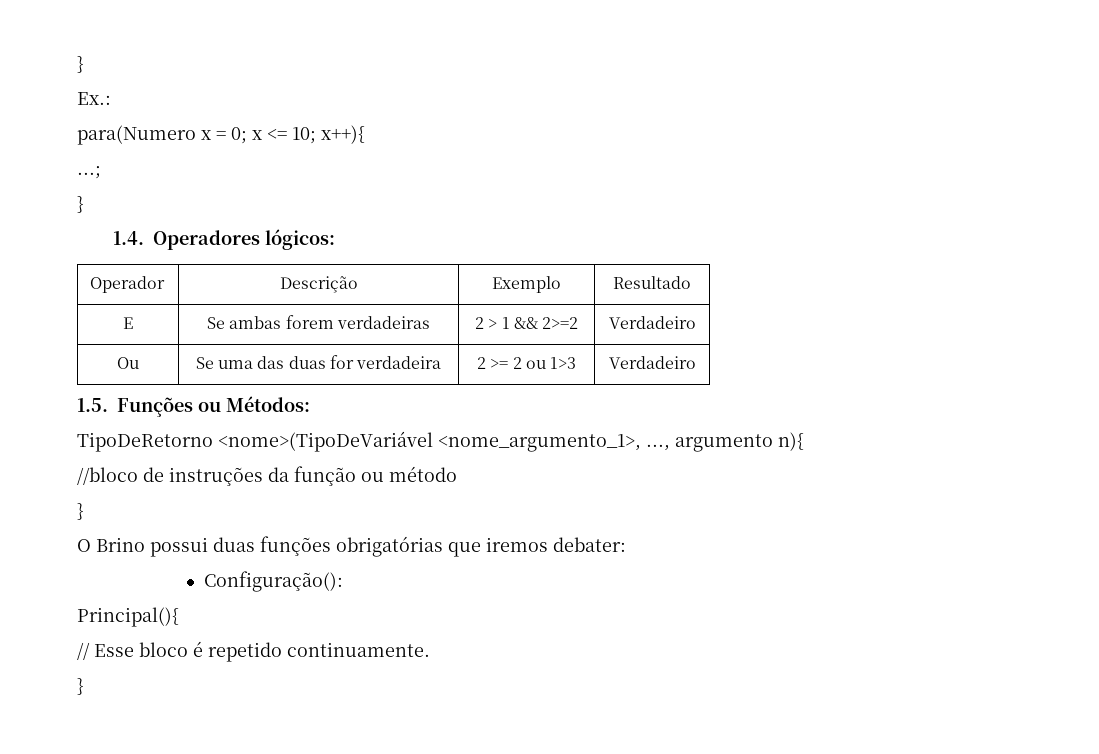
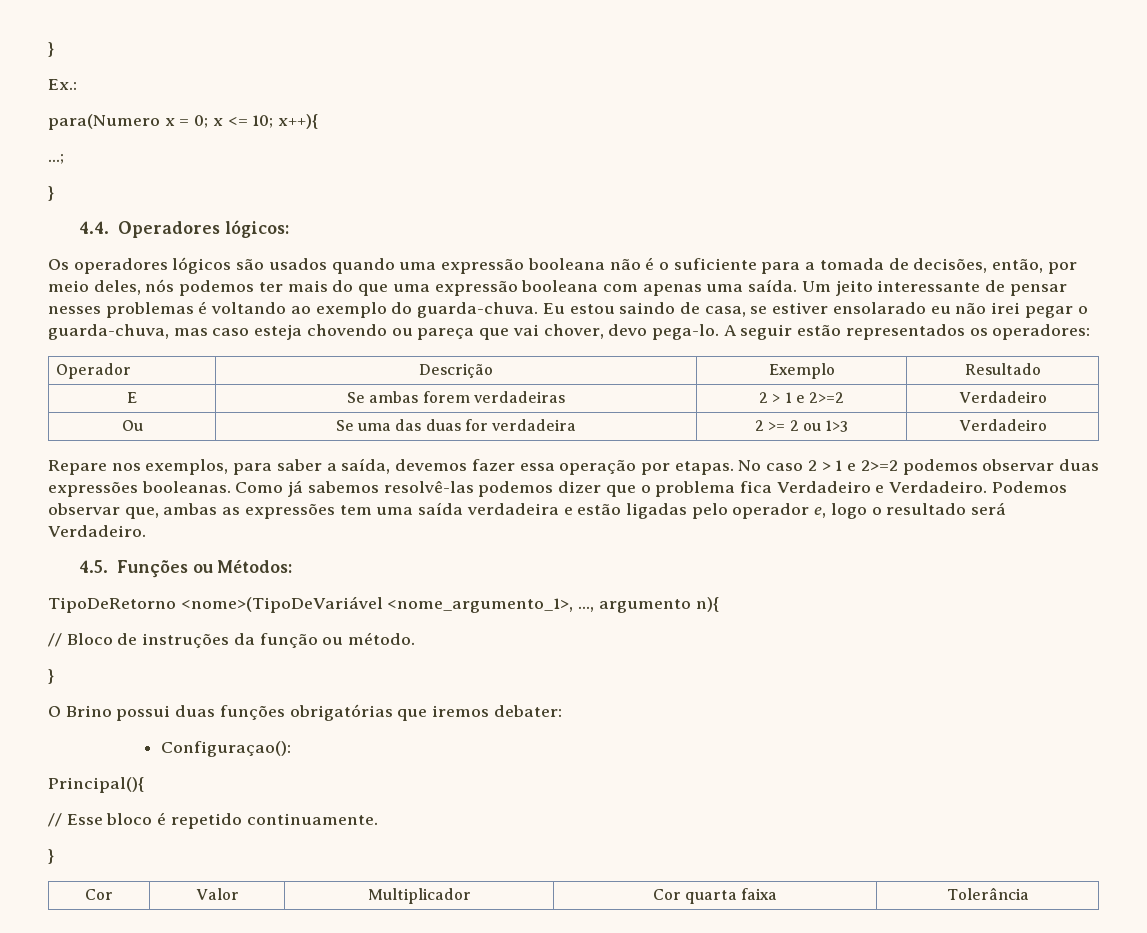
[112,231,144,245] 1.4. -> [79,221,110,234] 4.4.
(335, 239) none -> [48,257,1077,274] [48,279,1067,296] [48,301,1088,318] [48,324,1091,340] // Os operadores lógicos são usados quando uma expressão booleana não é o suficiente para a tomada de decisões, então, por meio deles, nós podemos ter mais do que uma expressão booleana com apenas uma saída. Um jeito interessante de pensar nesses problemas é voltando ao exemplo do guarda-chuva. Eu estou saindo de casa, se estiver ensolarado eu não irei pegar o guarda-chuva, mas caso esteja chovendo ou pareça que vai chover, devo pega-lo. A seguir estão representados os operadores:
[513,317,538,329] && -> [795,395,805,403] e
[77,398,108,412] 1.5. -> [48,458,1099,475] [48,480,1067,497] [48,502,1007,519] [48,525,146,537] [79,560,109,573] Repare nos exemplos, para saber a saída, devemos fazer essa operação por etapas. No caso 2 > 1 e 2>=2 podemos observar duas expressões booleanas. Como já sabemos resolvê-las podemos dizer que o problema fica Verdadeiro e Verdadeiro. Podemos observar que, ambas as expressões tem uma saída verdadeira e estão ligadas pelo operador e, logo o resultado será Verdadeiro. // 4.5.
[77,467,138,485] //bloco -> [48,633,113,647] // Bloco
[389,466,457,482] método -> [348,632,416,645] método.
[203,571,343,592] Configuração(): -> [160,741,291,757] Configuraçao():
(84, 686) none -> [85,889,113,900] [195,888,239,900] [367,888,471,904] [652,888,778,904] [946,887,1029,900] // Cor | Valor | Multiplicador | Cor quarta faixa | Tolerância

